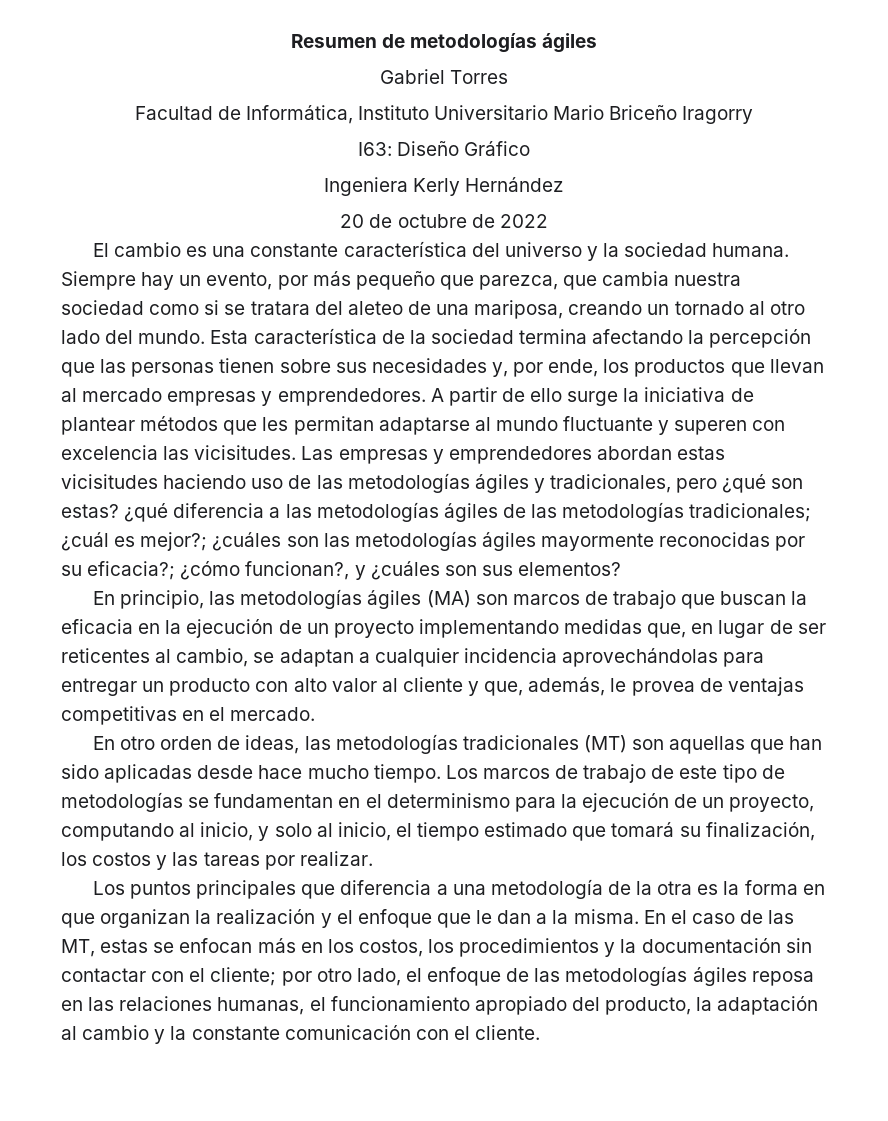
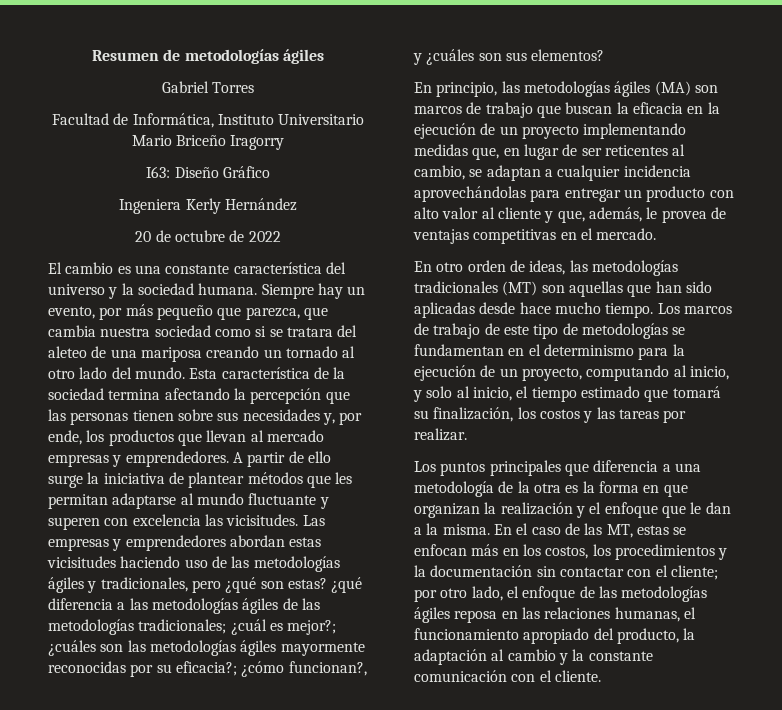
[474,300,564,319] mariposa, -> [140,347,202,362] mariposa

